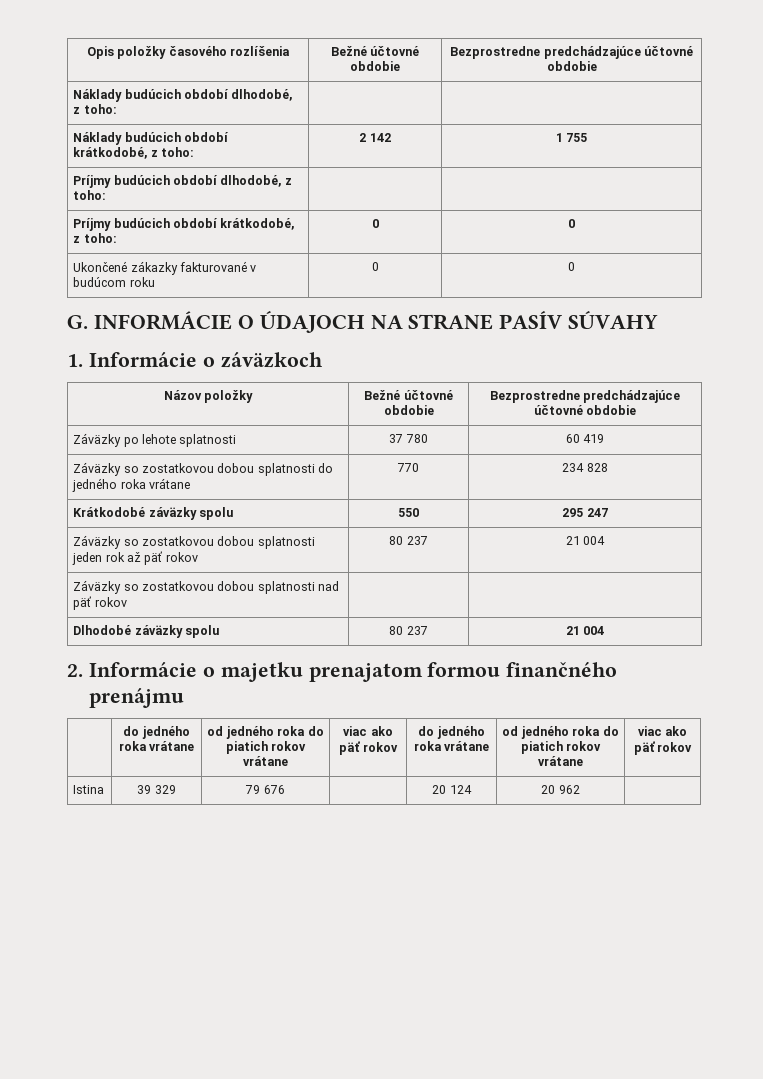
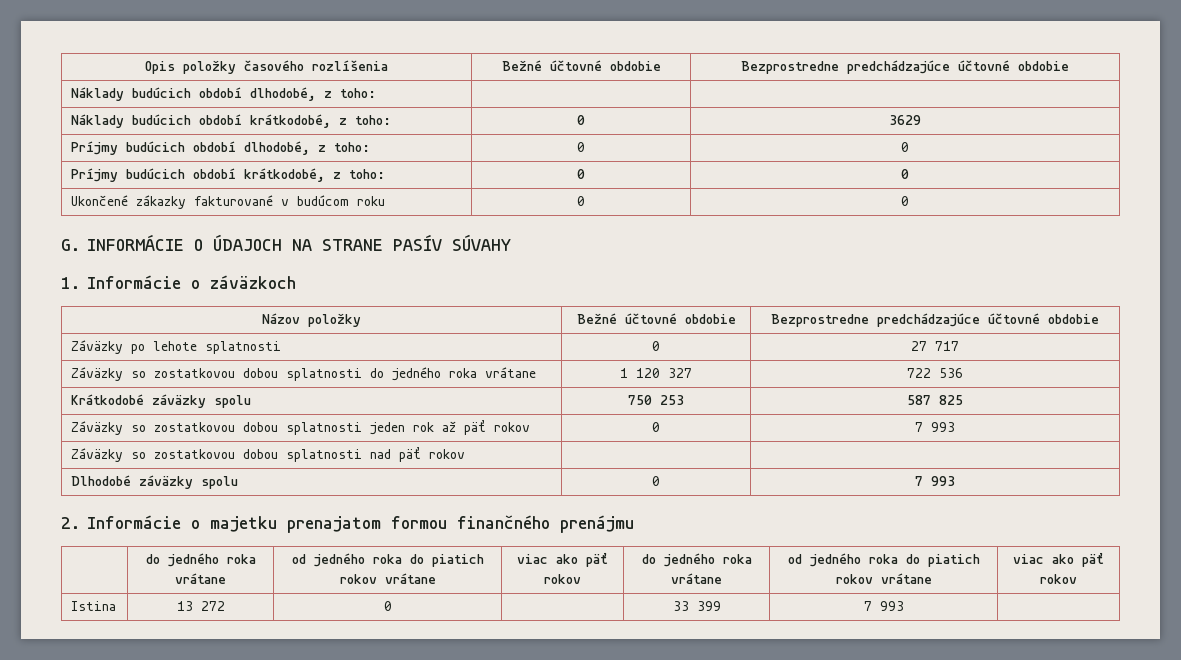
[359,133,391,142] [555,133,588,142] 2 142 | 1 755 -> [577,115,585,125] [889,115,921,125] 0 | 3629
(107, 195) | -> [577,142,585,152] [901,142,909,152] 0 | 0
[389,434,428,443] [565,434,605,443] 37 780 | 60 419 -> [652,341,660,351] [911,341,959,351] 0 | 27 717
[397,463,419,472] [562,463,608,472] 770 | 234 828 -> [620,368,692,378] [907,368,963,378] 1 120 327 | 722 536
[398,508,419,517] [562,508,608,517] 550 | 295 247 -> [628,395,684,405] [907,395,963,405] 750 253 | 587 825
[389,536,428,545] [565,536,606,545] 80 237 | 21 004 -> [652,422,660,432] [915,422,955,432] 0 | 7 993
[389,626,428,635] [565,626,605,635] 80 237 | 21 004 -> [652,476,660,486] [915,476,955,486] 0 | 7 993
[137,785,176,794] [245,785,285,794] [432,785,472,794] [541,785,580,794] 39 329 | 79 676 | | 20 124 | 20 962 -> [176,601,225,611] [383,601,392,611] [672,601,721,611] [863,601,904,611] 13 272 | 0 | | 33 399 | 7 993

